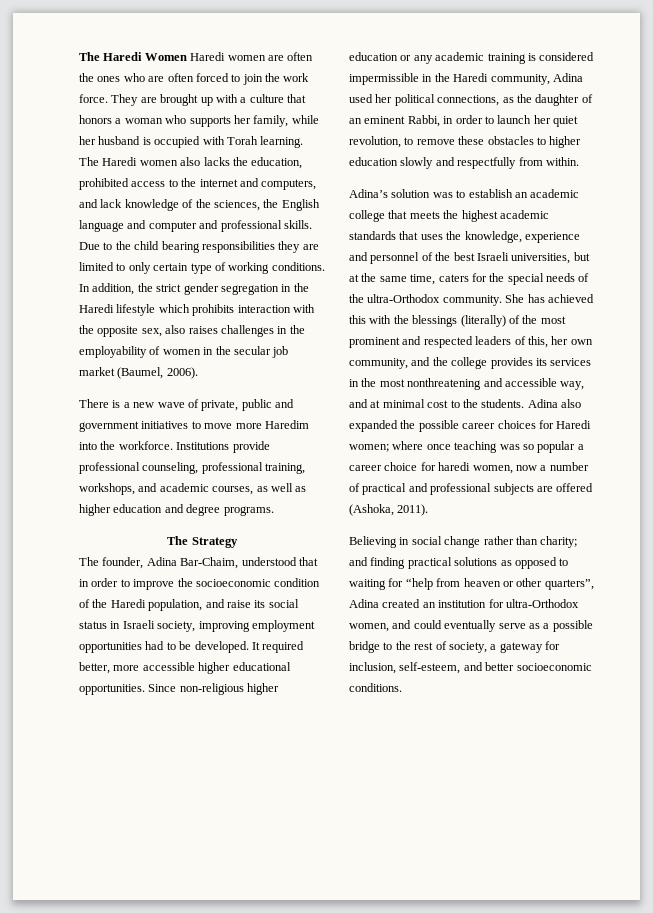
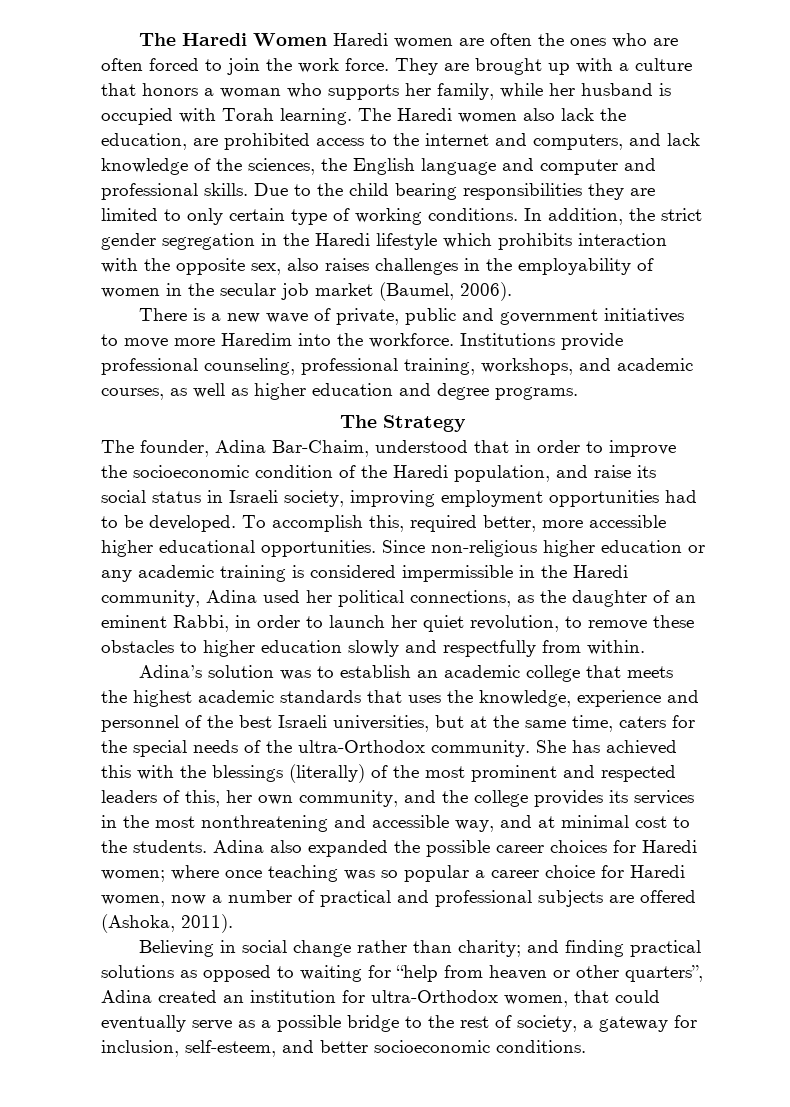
[203,157,230,166] lacks -> [561,108,594,121] lack
(303, 163) none -> [193,138,218,146] are
[251,642,260,650] It -> [242,515,404,532] To accomplish this,
[438,462,471,471] haredi -> [630,865,685,878] Haredi
[392,620,412,629] and -> [574,990,609,1003] that

